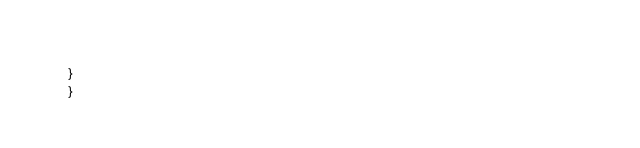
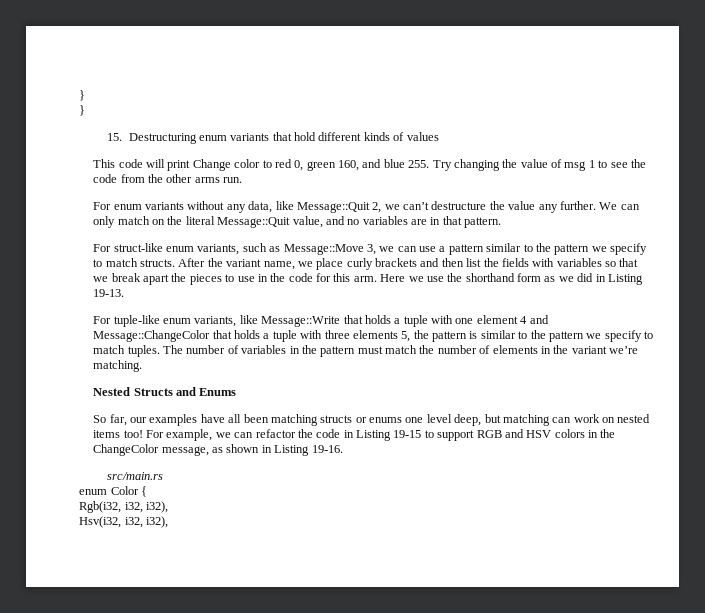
(73, 92) none -> [107,132,439,144] [93,159,646,171] [93,174,243,183] [93,201,640,213] [93,216,502,228] [93,243,647,255] [93,258,639,270] [93,273,643,285] [93,289,125,297] [93,315,549,327] [93,330,653,342] [93,345,638,357] [93,360,143,372] [93,387,237,396] [93,414,651,426] [93,429,616,441] [93,444,343,456] [107,472,164,480] [79,486,147,497] [79,501,168,513] [79,516,168,528] // 15. Destructuring enum variants that hold different kinds of values // This code will print Change color to red 0, green 160, and blue 255. Try changing the value of msg 1 to see the code from the other arms run. // For enum variants without any data, like Message::Quit 2, we can’t destructure the value any further. We can only match on the literal Message::Quit value, and no variables are in that pattern. // For struct-like enum variants, such as Message::Move 3, we can use a pattern similar to the pattern we specify to match structs. After the variant name, we place curly brackets and then list the fields with variables so that we break apart the pieces to use in the code for this arm. Here we use the shorthand form as we did in Listing 19-13. // For tuple-like enum variants, like Message::Write that holds a tuple with one element 4 and Message::ChangeColor that holds a tuple with three elements 5, the pattern is similar to the pattern we specify to match tuples. The number of variables in the pattern must match the number of elements in the variant we’re matching. // Nested Structs and Enums // So far, our examples have all been matching structs or enums one level deep, but matching can work on nested items too! For example, we can refactor the code in Listing 19-15 to support RGB and HSV colors in the ChangeColor message, as shown in Listing 19-16. // src/main.rs // enum Color { // Rgb(i32, i32, i32), // Hsv(i32, i32, i32),

